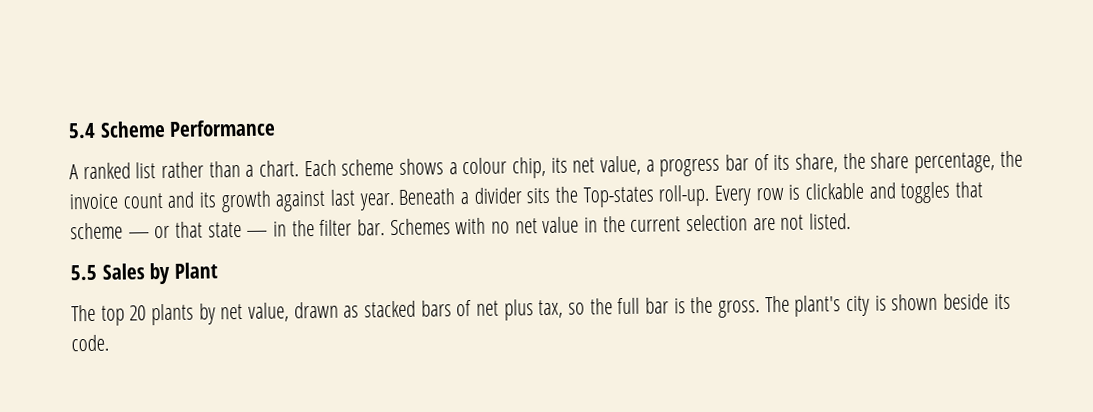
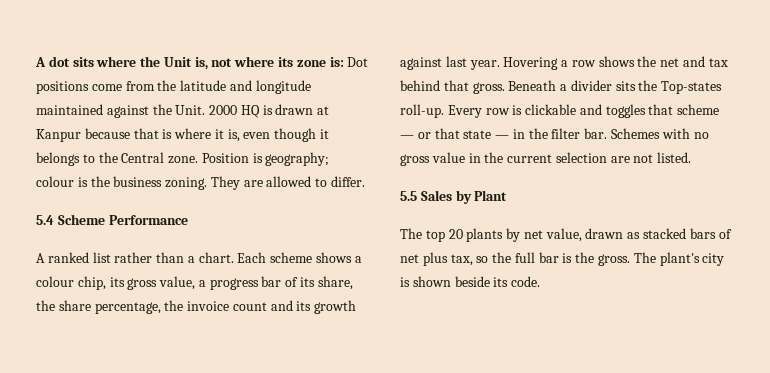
(68, 130) none -> [35,56,369,70] [36,80,311,94] [36,104,330,118] [36,128,330,142] [36,152,330,166] [36,176,366,190] A dot sits where the Unit is, not where its zone is: Dot positions come from the latitude and longitude maintained against the Unit. 2000 HQ is drawn at Kanpur because that is where it is, even though it belongs to the Central zone. Position is geography; colour is the business zoning. They are allowed to differ. //
[572,157,596,173] net -> [127,278,158,290] gross
(395, 201) none -> [503,56,728,70] [400,80,505,94] Hovering a row shows the net and tax behind that gross.
[514,218,538,234] net -> [400,154,430,166] gross

